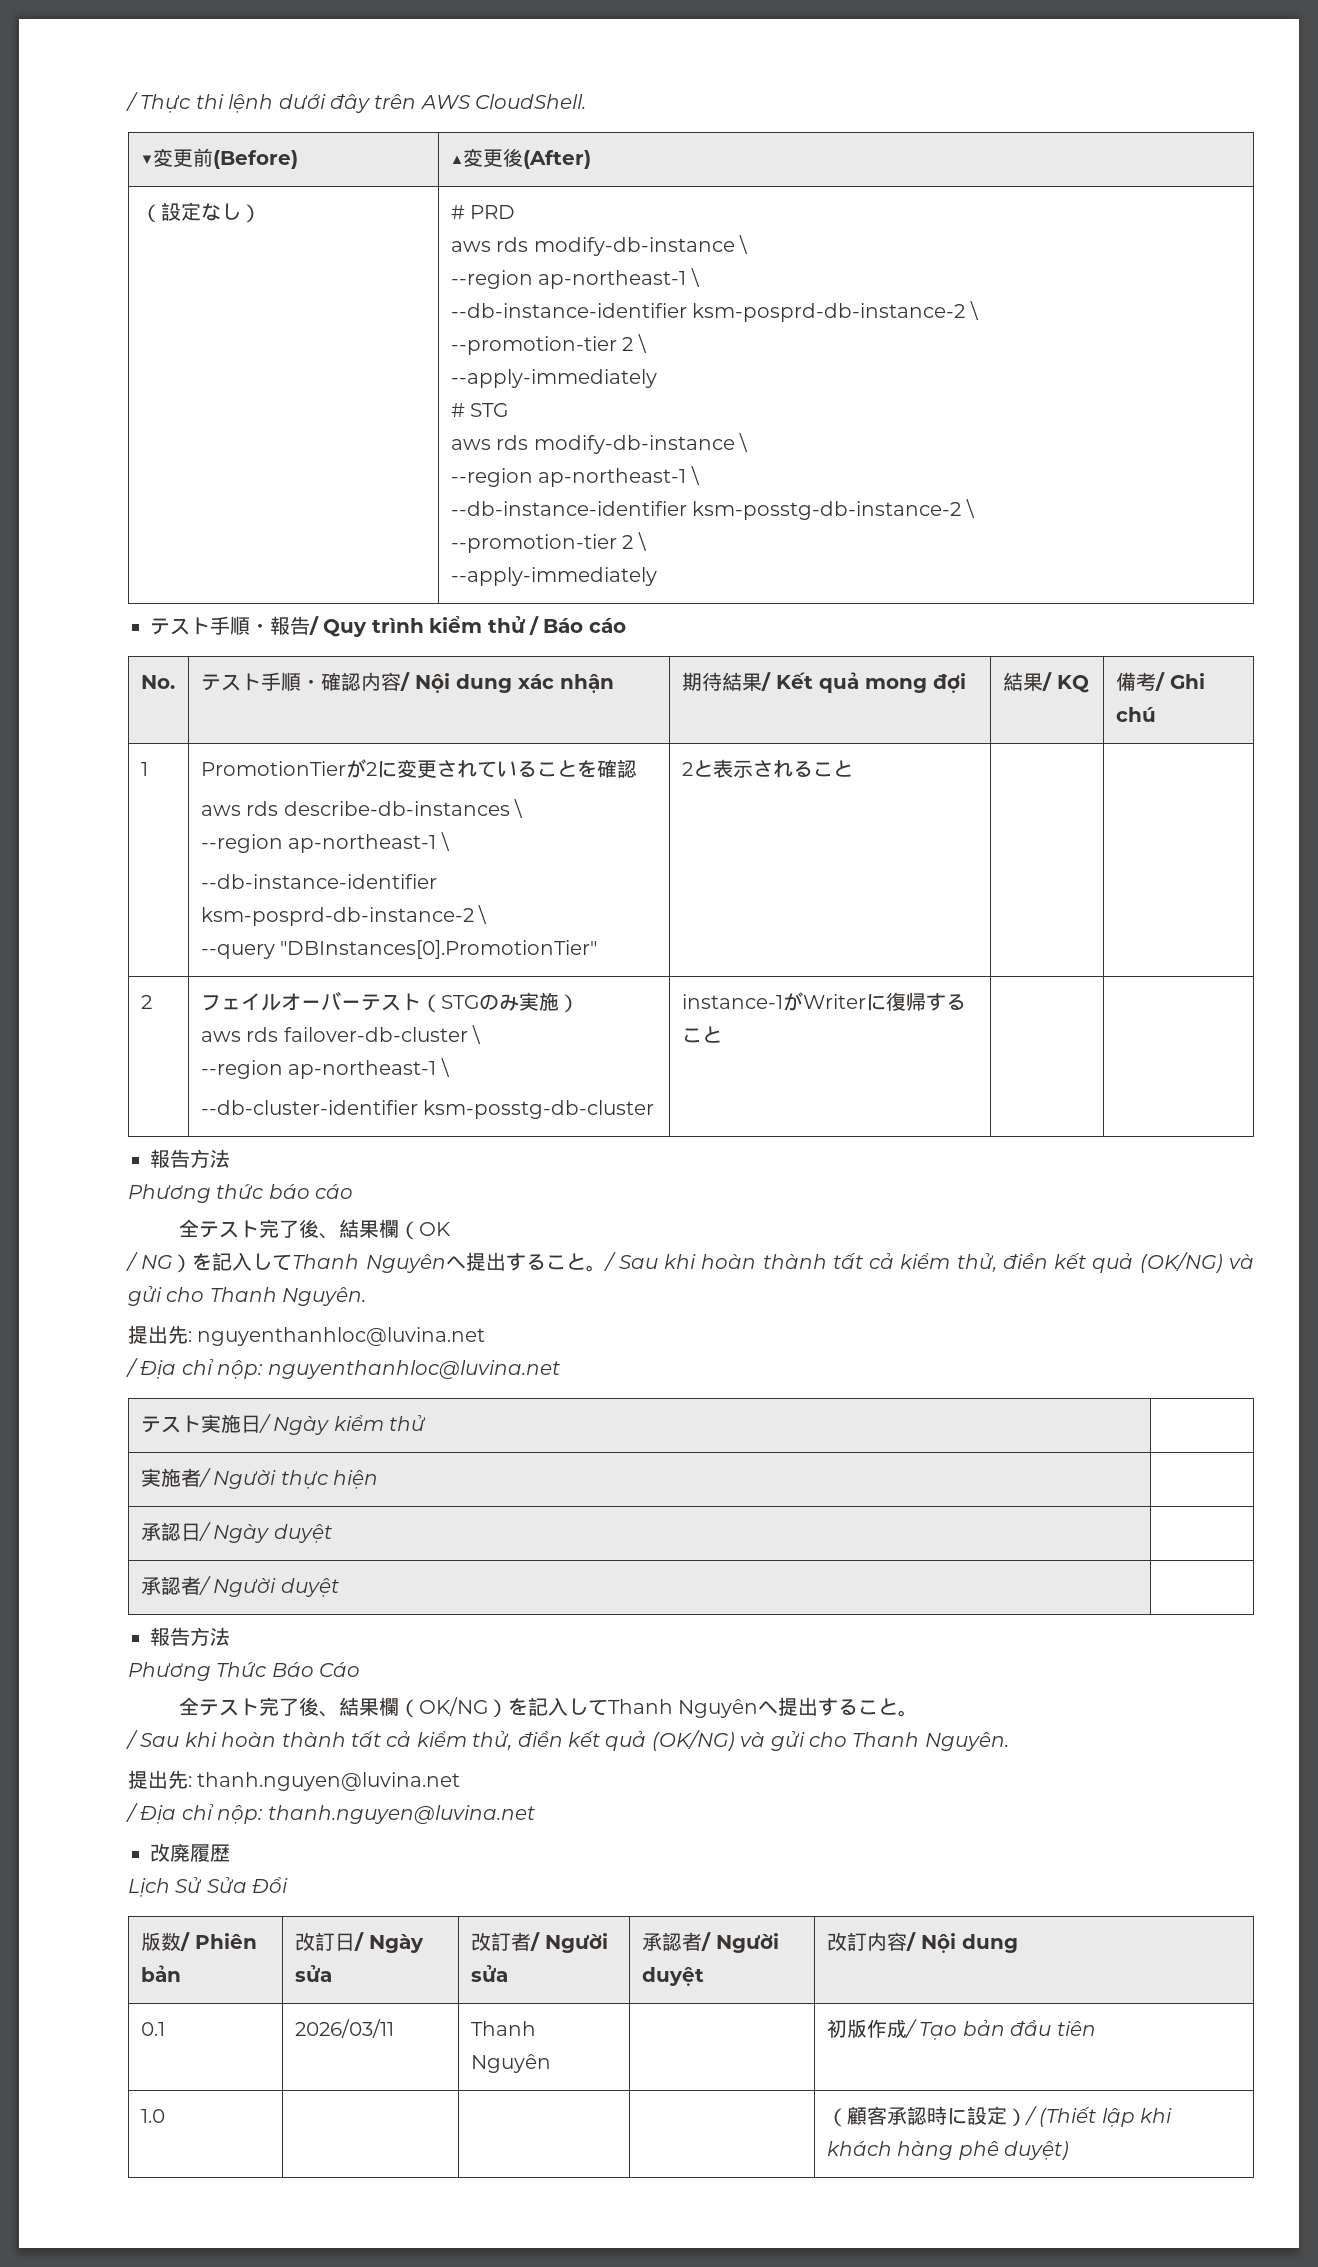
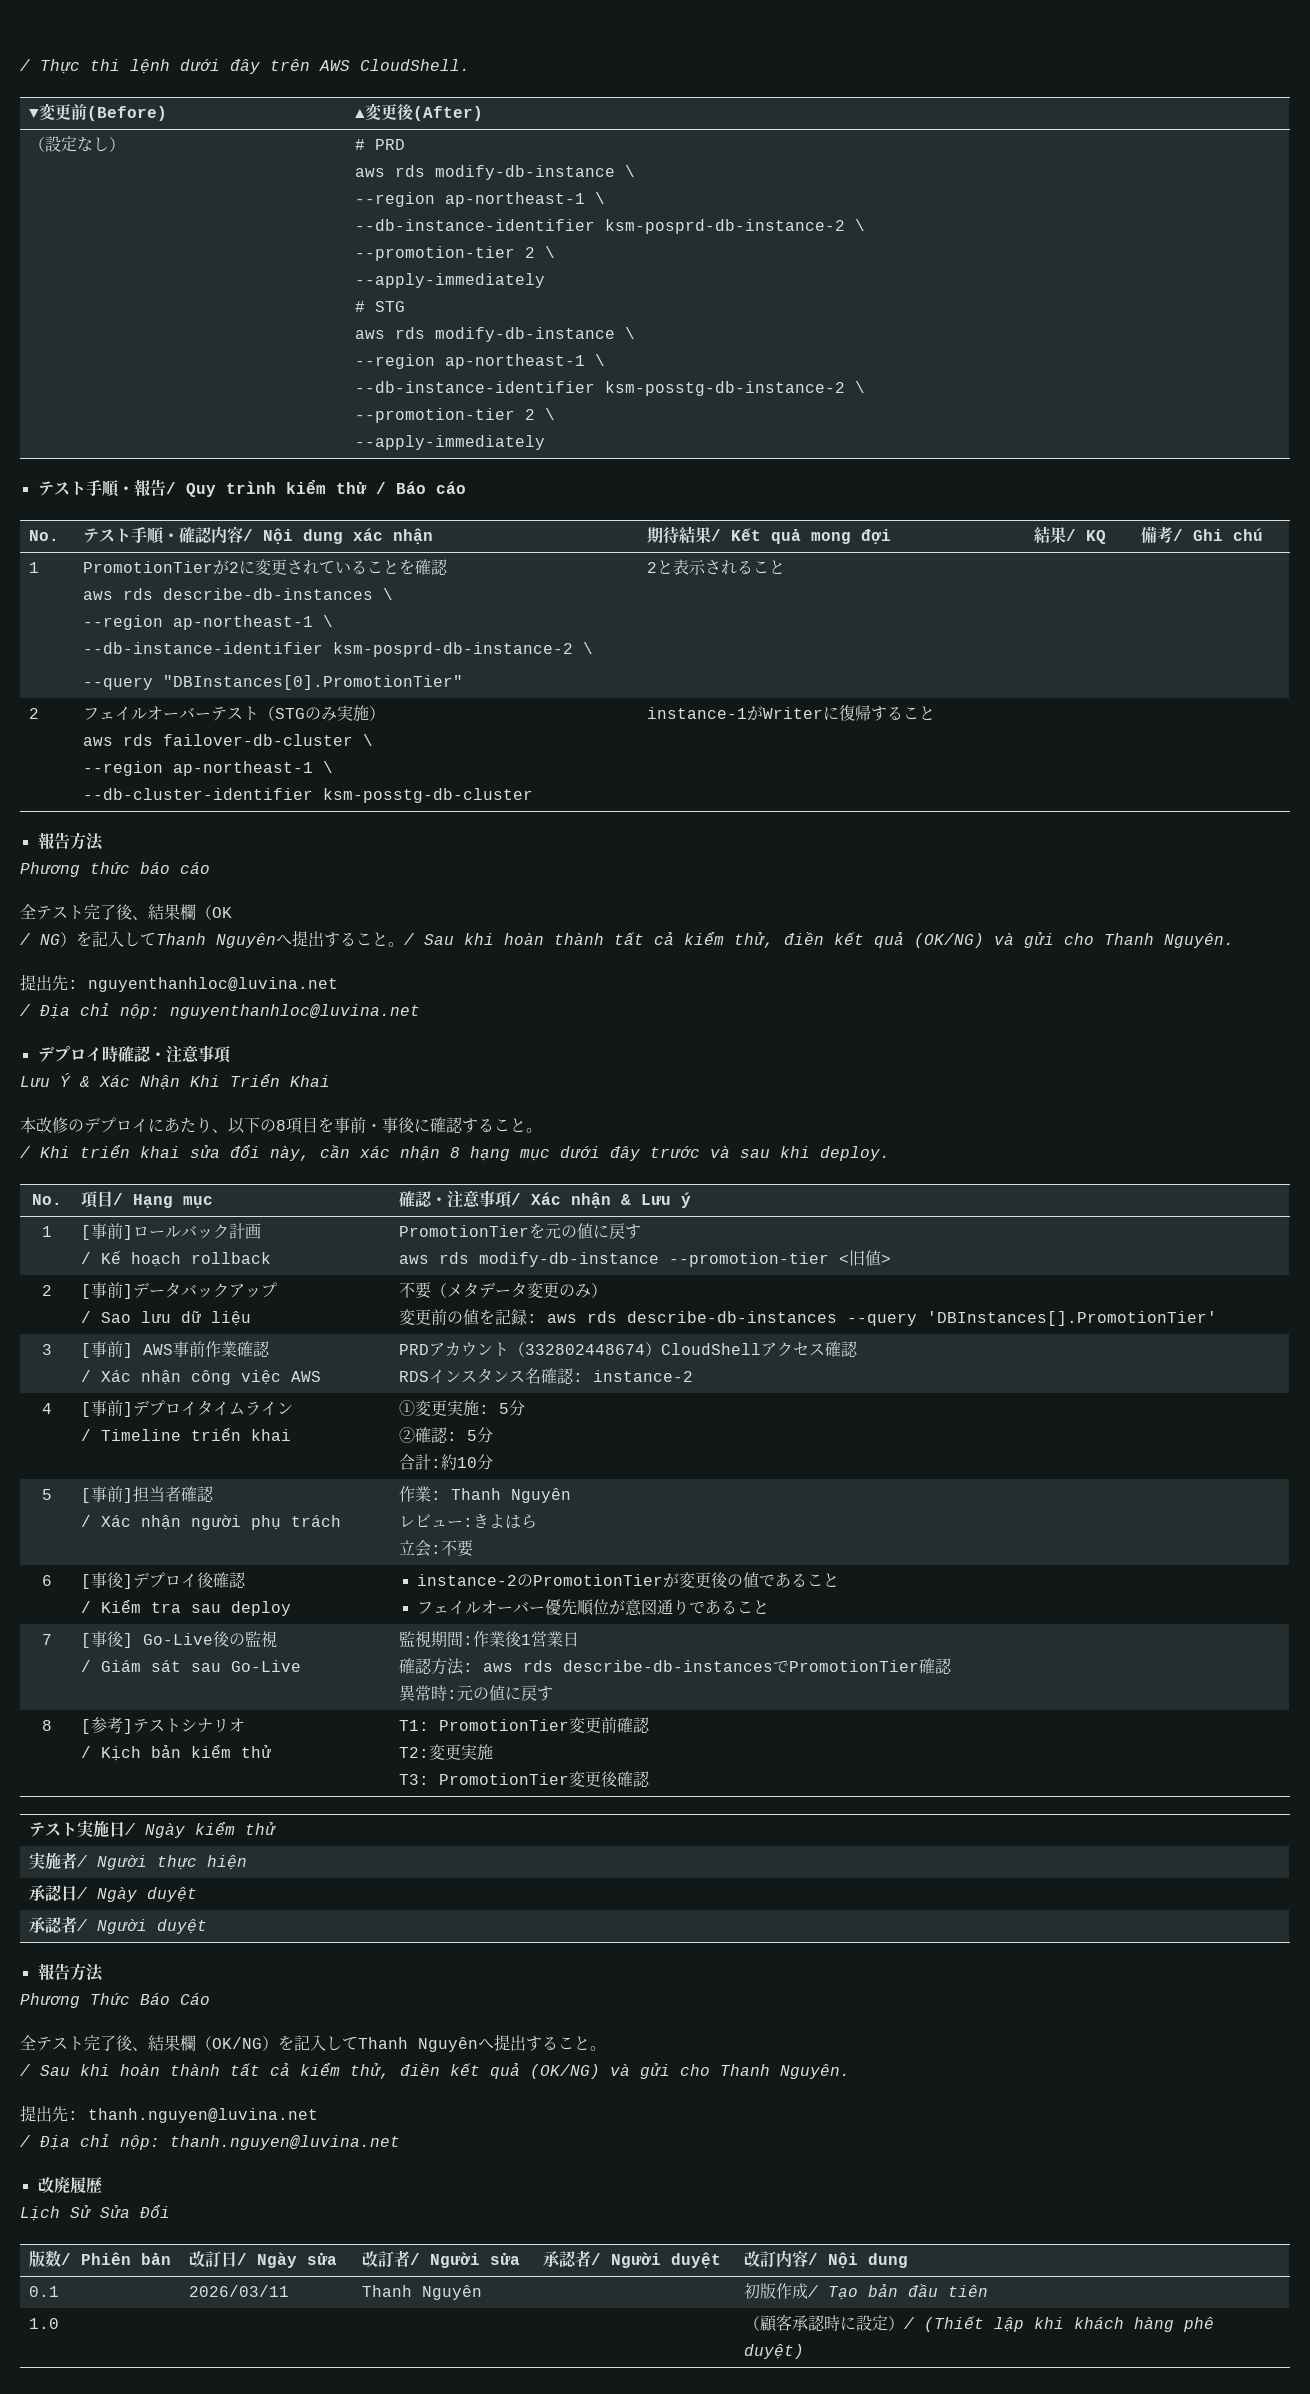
(560, 1369) none -> [37,1045,231,1063] [20,1073,330,1090] [20,1117,542,1134] [20,1145,890,1161] [31,1194,62,1205] [81,1191,214,1208] [399,1190,692,1208] [41,1226,52,1237] [81,1223,262,1240] [81,1251,272,1267] [399,1223,642,1239] [399,1250,892,1267] [41,1285,52,1296] [81,1282,278,1299] [81,1311,252,1326] [399,1282,608,1299] [399,1309,1218,1326] [41,1344,52,1355] [81,1341,271,1358] [81,1370,322,1385] [399,1341,859,1357] [399,1368,694,1384] [41,1403,52,1414] [81,1400,294,1417] [81,1428,292,1441] [399,1400,526,1417] [399,1427,494,1443] [399,1454,494,1470] [41,1489,52,1500] [81,1486,215,1503] [81,1515,342,1530] [399,1486,572,1503] [399,1514,538,1529] [399,1540,474,1557] [41,1575,52,1586] [81,1572,247,1589] [81,1600,292,1616] [417,1572,840,1588] [417,1599,770,1616] [41,1634,52,1645] [81,1631,278,1648] [81,1660,302,1672] [399,1631,580,1648] [399,1658,953,1675] [399,1685,554,1702] [41,1720,52,1731] [81,1717,246,1734] [81,1745,272,1761] [399,1717,651,1733] [399,1744,494,1761] [399,1771,651,1787] // デプロイ時確認・注意事項 // Lưu Ý & Xác Nhận Khi Triển Khai // 本改修のデプロイにあたり、以下の8項目を事前・事後に確認すること。 // / Khi triển khai sửa đổi này, cần xác nhận 8 hạng mục dưới đây trước và sau khi deploy. // No. | 項目/ Hạng mục | 確認・注意事項/ Xác nhận & Lưu ý // 1 | [事前]ロールバック計画 // / Kế hoạch rollback | PromotionTierを元の値に戻す // aws rds modify-db-instance --promotion-tier <旧値> // 2 | [事前]データバックアップ // / Sao lưu dữ liệu | 不要（メタデータ変更のみ） // 変更前の値を記録: aws rds describe-db-instances --query 'DBInstances[].PromotionTier' // 3 | [事前] AWS事前作業確認 // / Xác nhận công việc AWS | PRDアカウント（332802448674）CloudShellアクセス確認 // RDSインスタンス名確認: instance-2 // 4 | [事前]デプロイタイムライン // / Timeline triển khai | ①変更実施: 5分 // ②確認: 5分 // 合計:約10分 // 5 | [事前]担当者確認 // / Xác nhận người phụ trách | 作業: Thanh Nguyên // レビュー:きよはら // 立会:不要 // 6 | [事後]デプロイ後確認 // / Kiểm tra sau deploy | instance-2のPromotionTierが変更後の値であること // フェイルオーバー優先順位が意図通りであること // 7 | [事後] Go-Live後の監視 // / Giám sát sau Go-Live | 監視期間:作業後1営業日 // 確認方法: aws rds describe-db-instancesでPromotionTier確認 // 異常時:元の値に戻す // 8 | [参考]テストシナリオ // / Kịch bản kiểm thử | T1: PromotionTier変更前確認 // T2:変更実施 // T3: PromotionTier変更後確認

